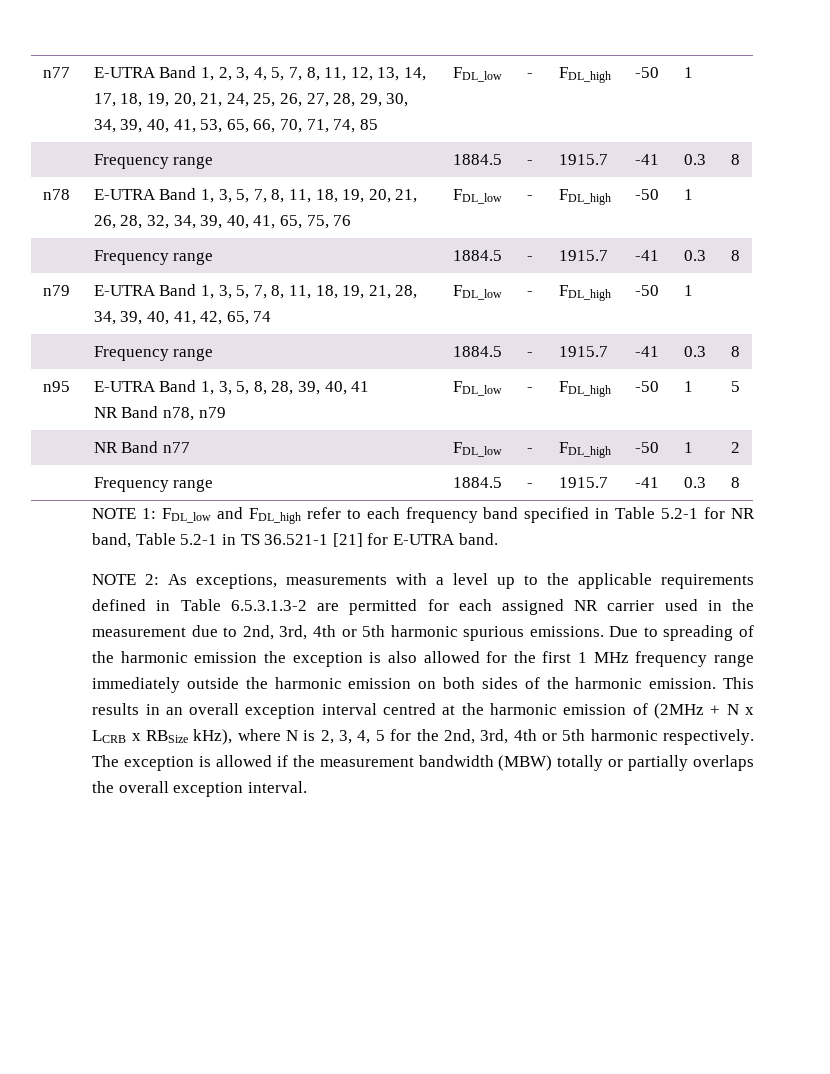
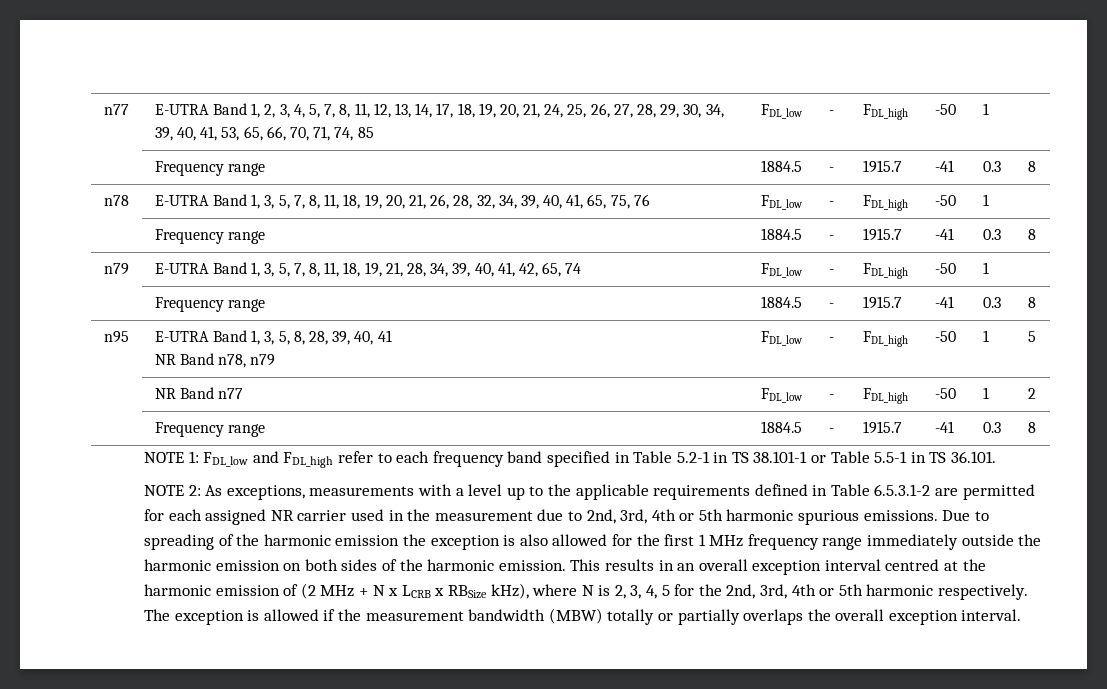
[704,507,755,519] [92,533,498,548] for NR band, Table 5.2-1 in TS 36.521-1 [21] for E-UTRA band. -> [713,451,996,463] in TS 38.101-1 or Table 5.5-1 in TS 36.101.
[230,600,307,611] 6.5.3.1.3-2 -> [874,484,931,496] 6.5.3.1-2
[654,703,705,719] (2MHz -> [300,583,355,599] (2 MHz

